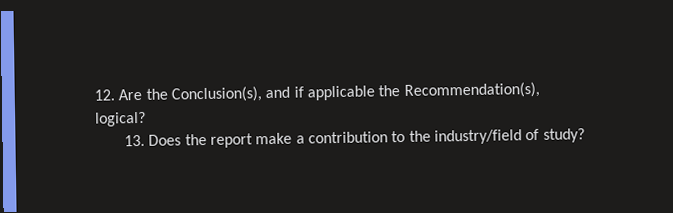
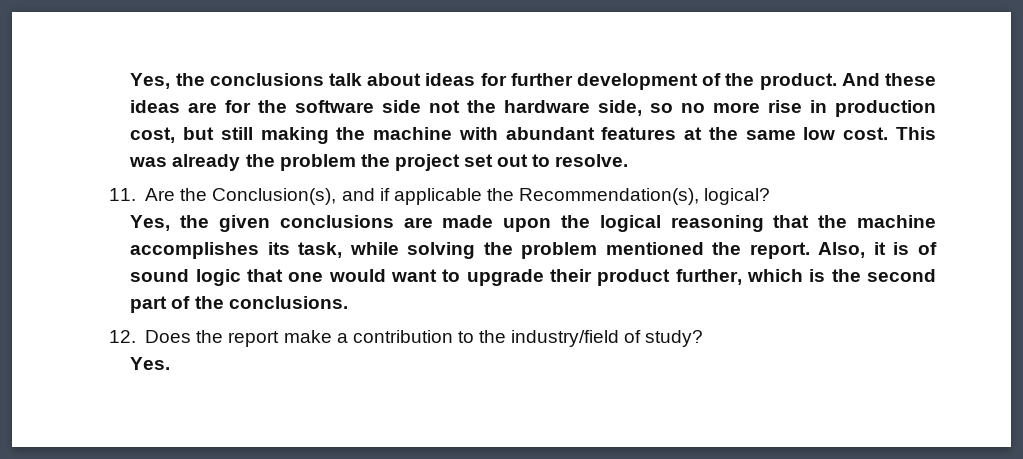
[94,89,116,101] 12. -> [130,73,936,90] [130,100,936,117] [130,127,936,144] [129,154,629,171] [108,188,136,201] Yes, the conclusions talk about ideas for further development of the product. And these ideas are for the software side not the hardware side, so no more rise in production cost, but still making the machine with abundant features at the same low cost. This was already the problem the project set out to resolve. // 11.
[124,134,146,147] 13. -> [130,215,936,232] [130,242,937,259] [130,269,937,286] [130,296,348,313] [108,330,136,343] Yes, the given conclusions are made upon the logical reasoning that the machine accomplishes its task, while solving the problem mentioned the report. Also, it is of sound logic that one would want to upgrade their product further, which is the second part of the conclusions. // 12.
(585, 135) none -> [130,357,171,370] // Yes.

